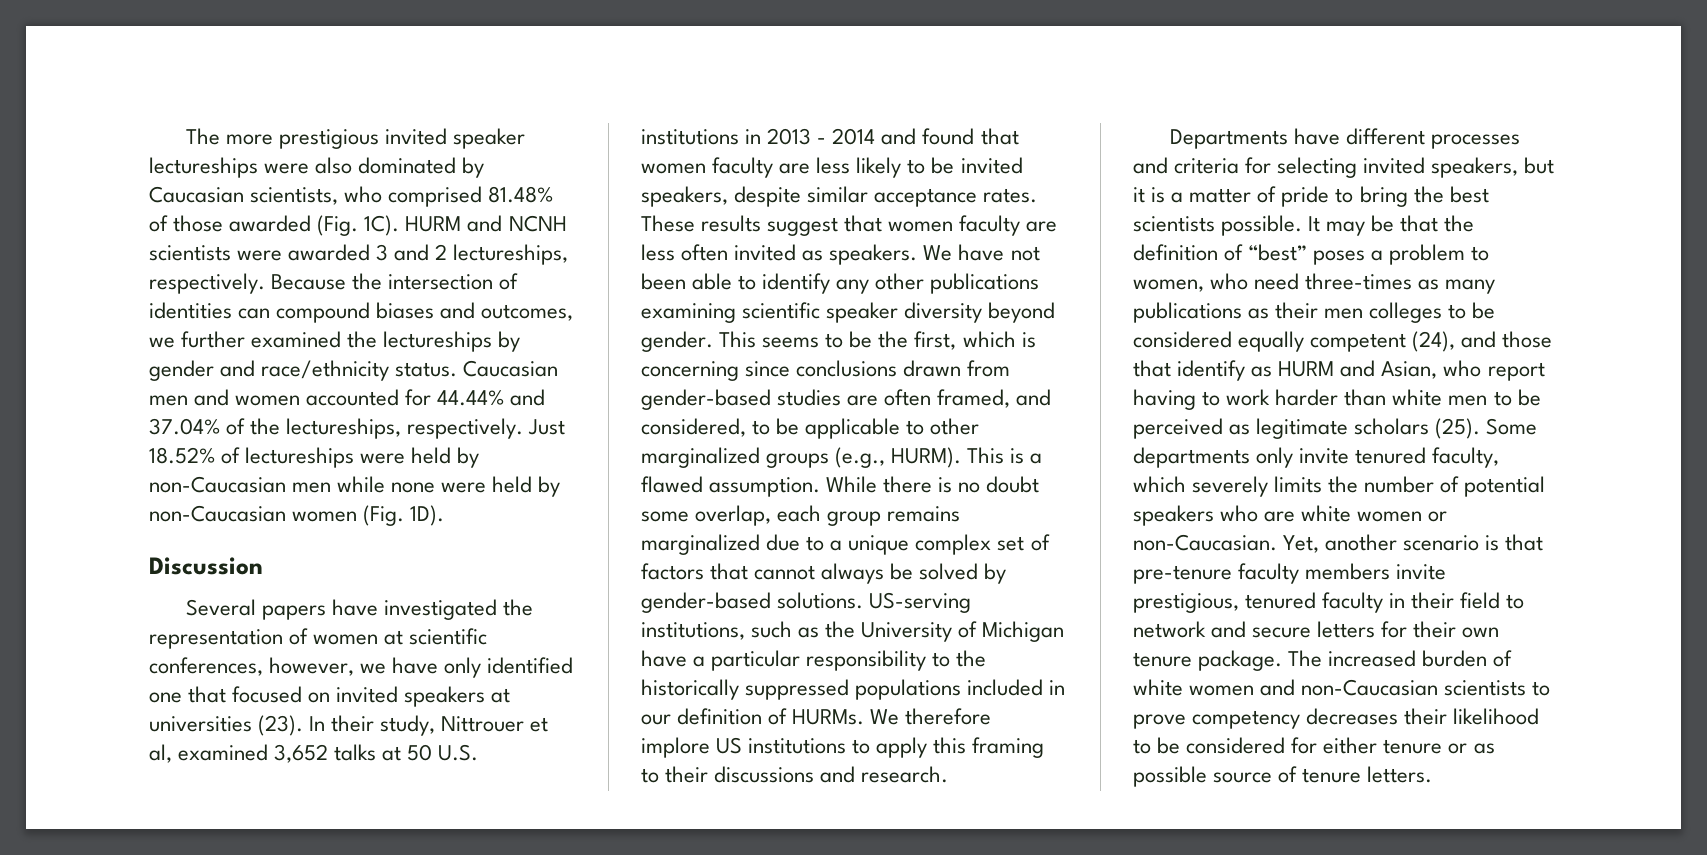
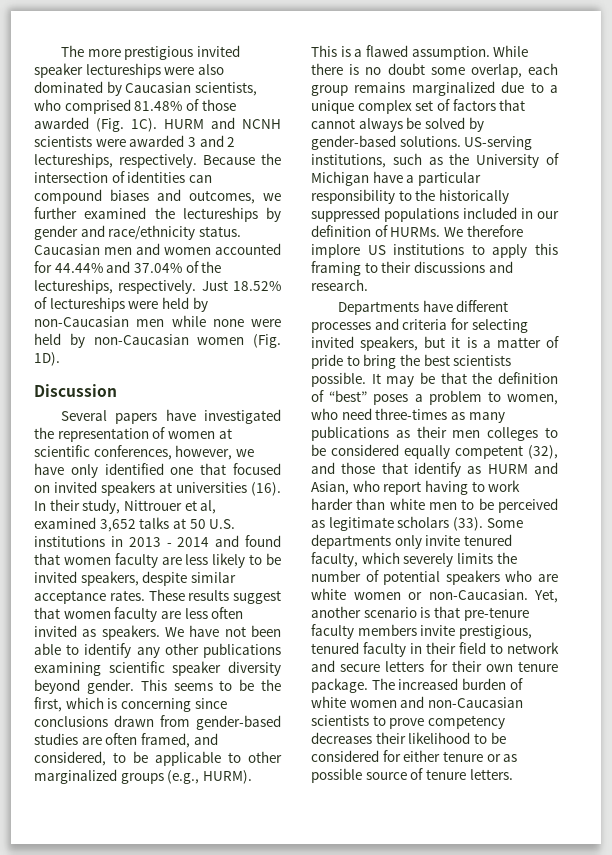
[258,715,304,736] (23). -> [251,482,281,496] (16).
[1412,331,1456,352] (24), -> [528,445,558,459] (32),
[1435,418,1481,439] (25). -> [452,517,483,531] (33).

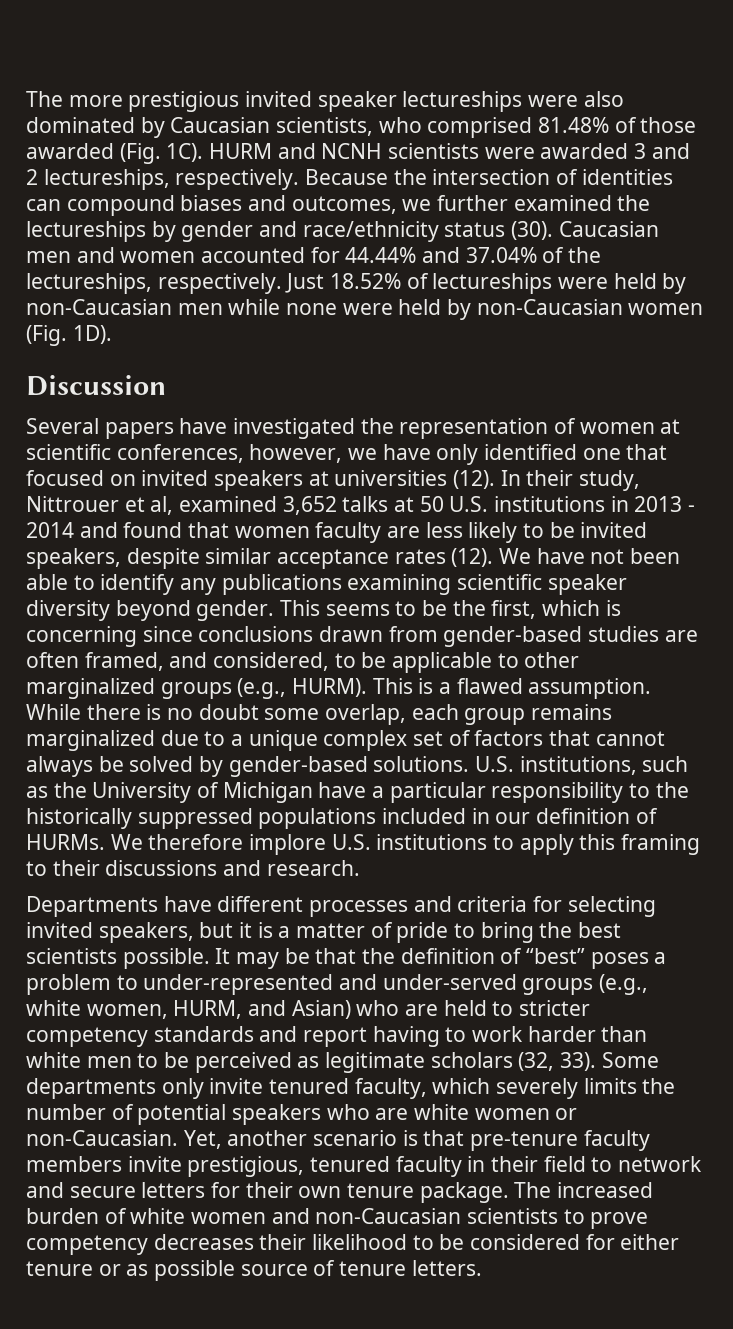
[198,226,241,237] status. -> [444,221,554,240] status (30).
[251,482,281,496] (16). -> [453,470,496,489] (12).
[109,589,281,604] [34,607,244,622] [34,625,160,640] rates. These results suggest that women faculty are less often invited as speakers. -> [394,548,494,567] rates (12).
[164,643,199,655] other -> (217, 586) none
[464,136,533,150] US-serving -> [475,756,515,772] U.S.
[367,245,386,255] US -> [331,834,371,850] U.S.
[507,394,558,405] [311,408,505,423] [311,426,558,441] [311,444,558,459] [311,462,558,477] [311,480,380,495] women, who need three-times as many publications as their men colleges to be considered equally competent (32), and those that identify as HURM and Asian, who -> [143,974,649,995] [26,1000,591,1019] [26,1026,298,1047] under-represented and under-served groups (e.g., white women, HURM, and Asian) who are held to stricter competency standards and
[452,517,483,531] (33). -> [518,1052,597,1071] (32, 33).

